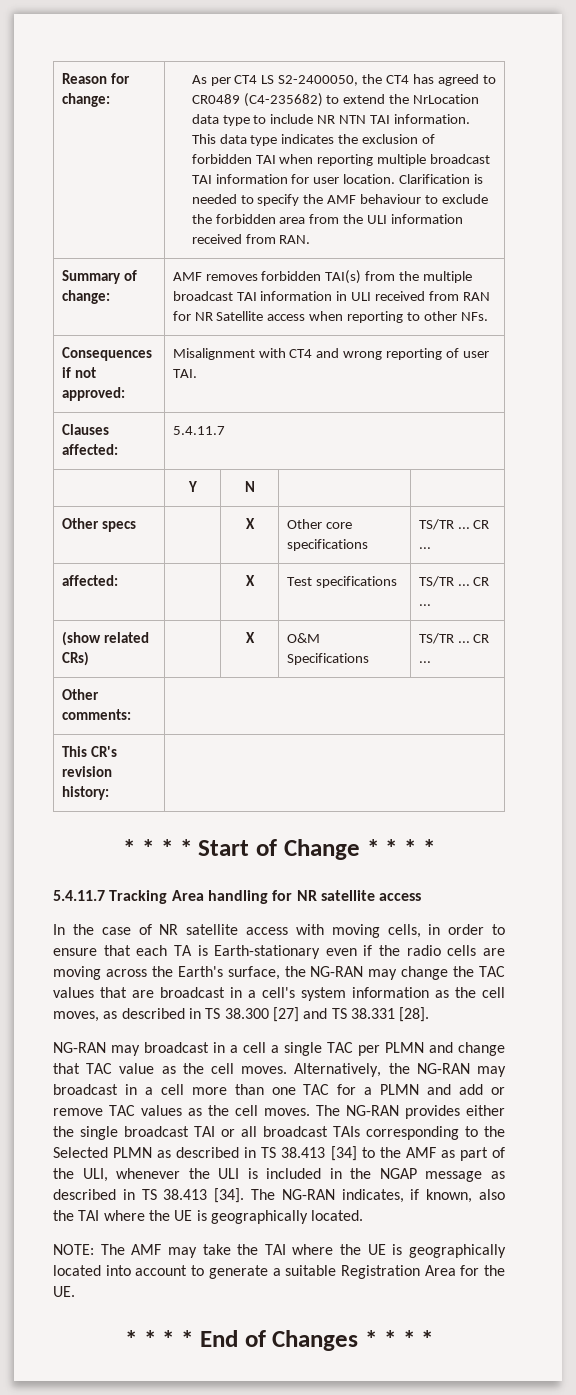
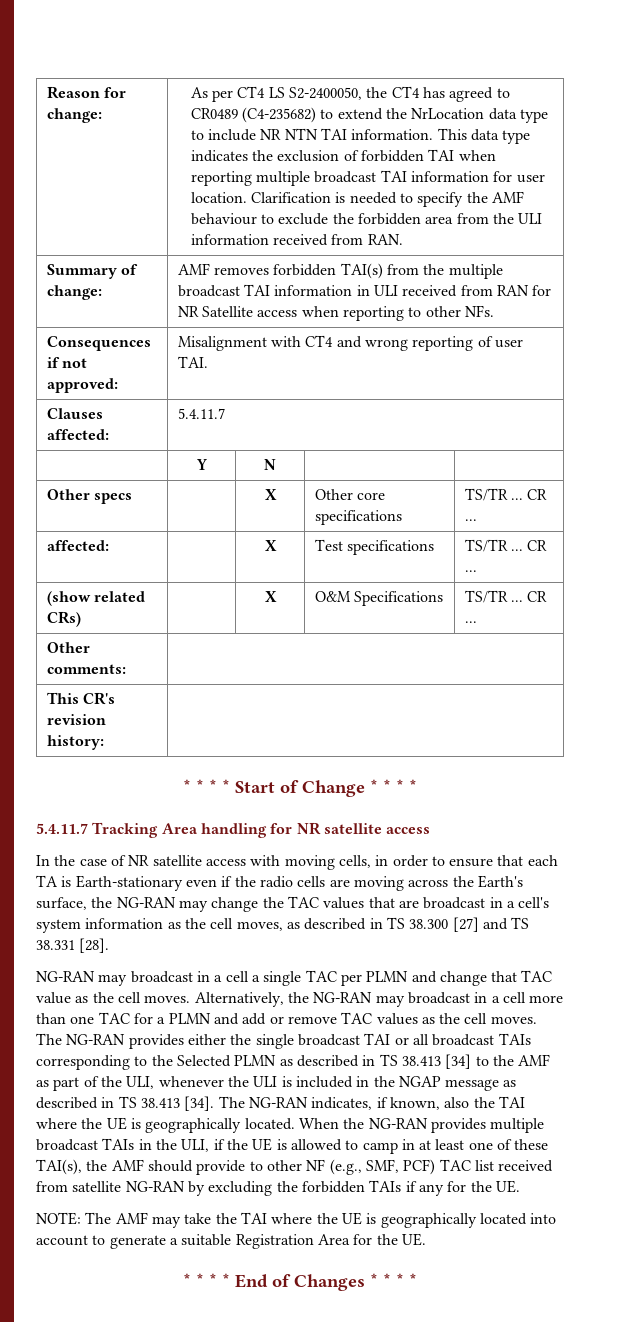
(364, 1215) none -> [298,1118,545,1133] [36,1138,549,1154] [36,1159,554,1175] [36,1180,520,1196] When the NG-RAN provides multiple broadcast TAIs in the ULI, if the UE is allowed to camp in at least one of these TAI(s), the AMF should provide to other NF (e.g., SMF, PCF) TAC list received from satellite NG-RAN by excluding the forbidden TAIs if any for the UE.

